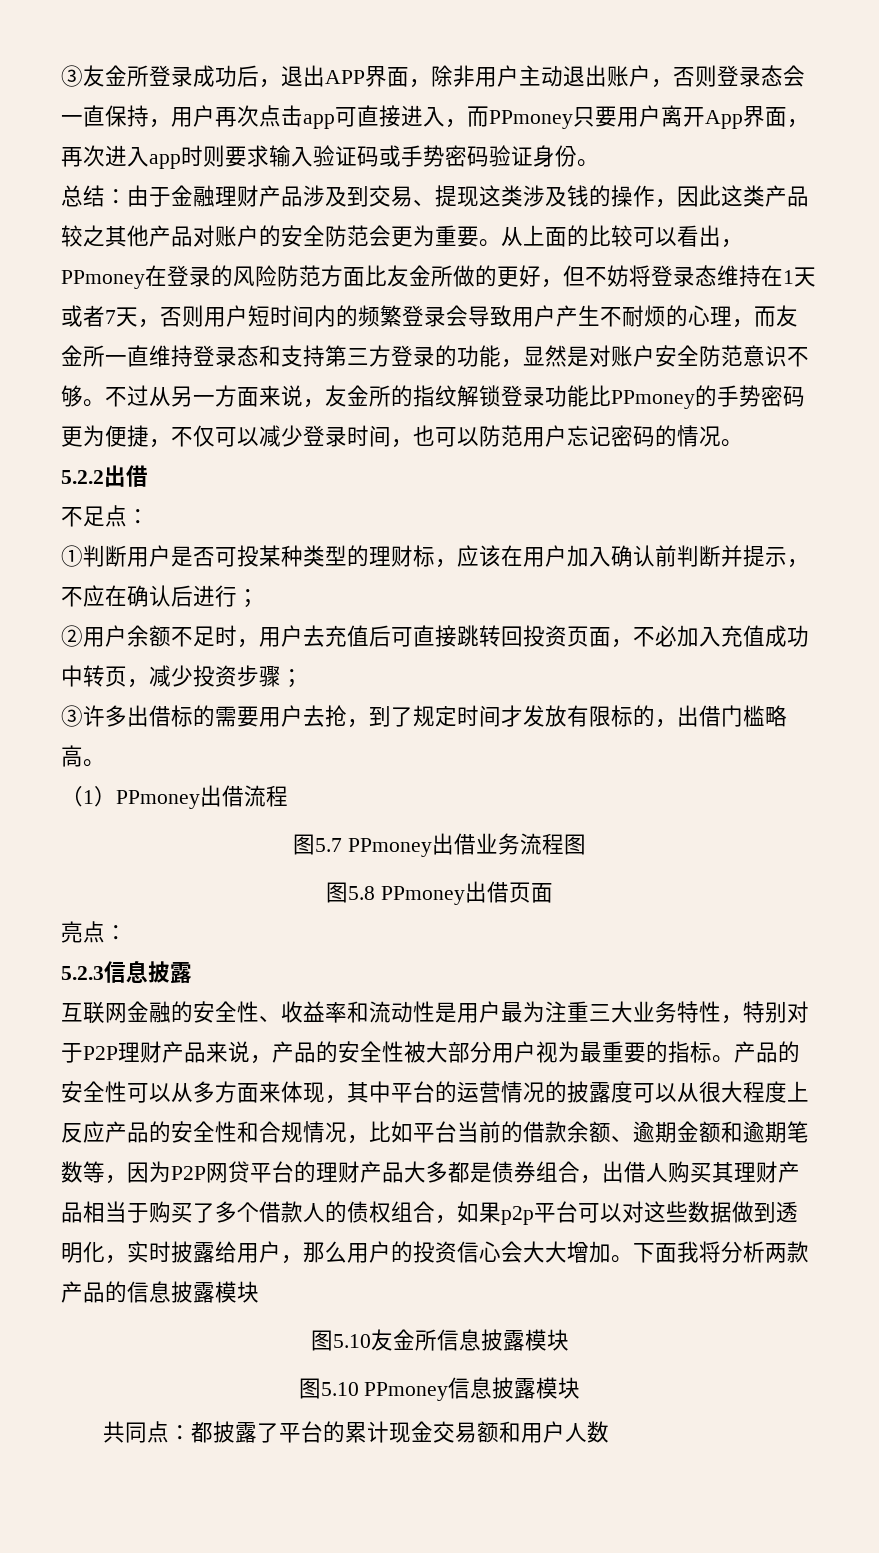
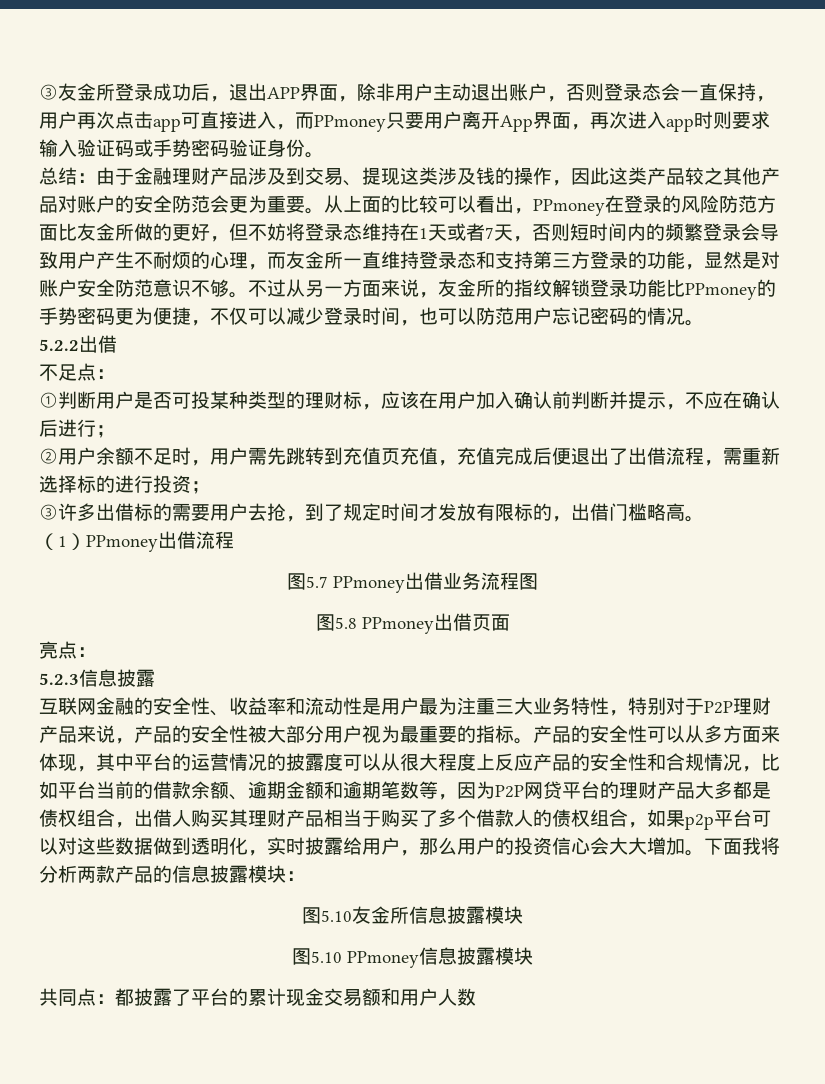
[204,305,248,327] 用户 -> (570, 232) none
[303,625,809,648] [61,665,281,688] 去充值后可直接跳转回投资页面，不必加入充值成功中转页，减少投资步骤 -> [248,447,780,466] [39,475,191,493] 需先跳转到充值页充值，充值完成后便退出了出借流程，需重新选择标的进行投资
[514,1161,536,1183] 券 -> [58,809,77,827] 权
(259, 1292) none -> [286,871,305,881] ：

